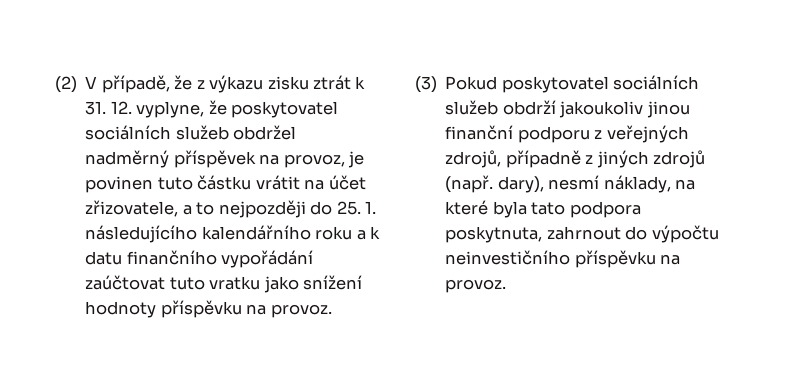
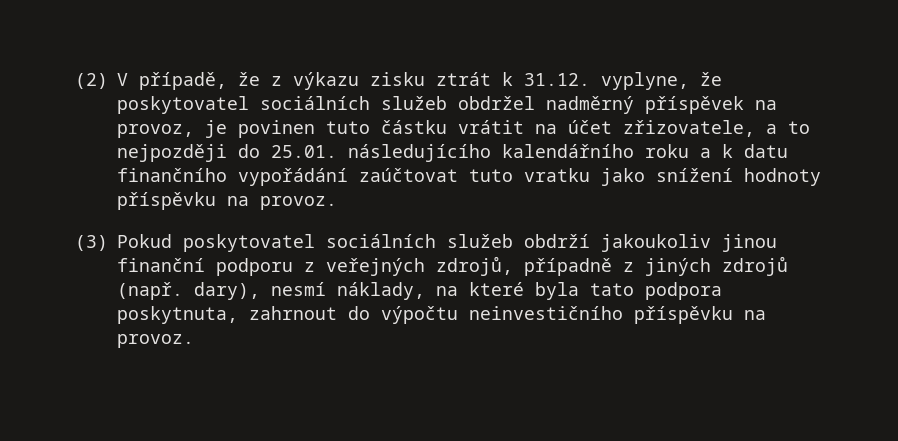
[85,101,132,115] 31. 12. -> [524,73,590,86] 31.12.
[336,201,376,215] 25. 1. -> [271,145,337,158] 25.01.

